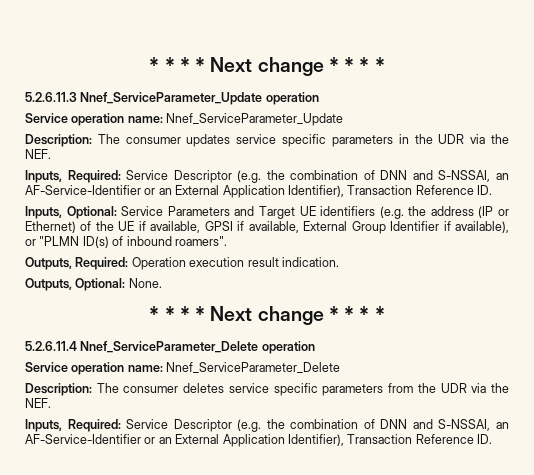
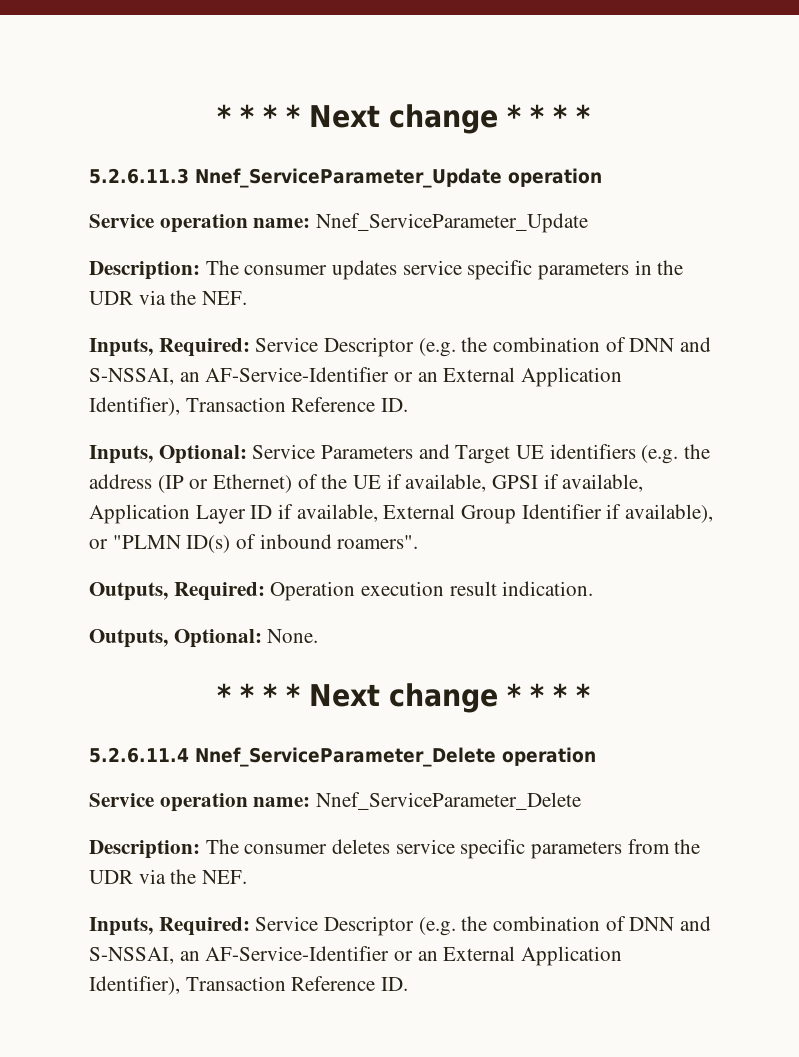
(299, 227) none -> [89,504,378,524] Application Layer ID if available,

